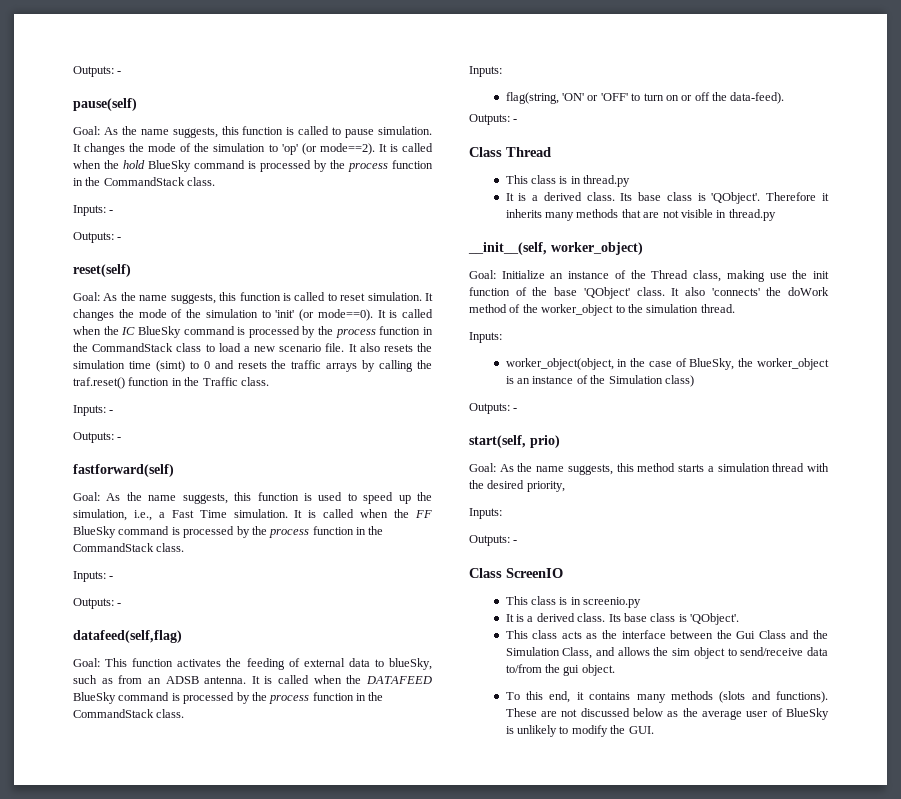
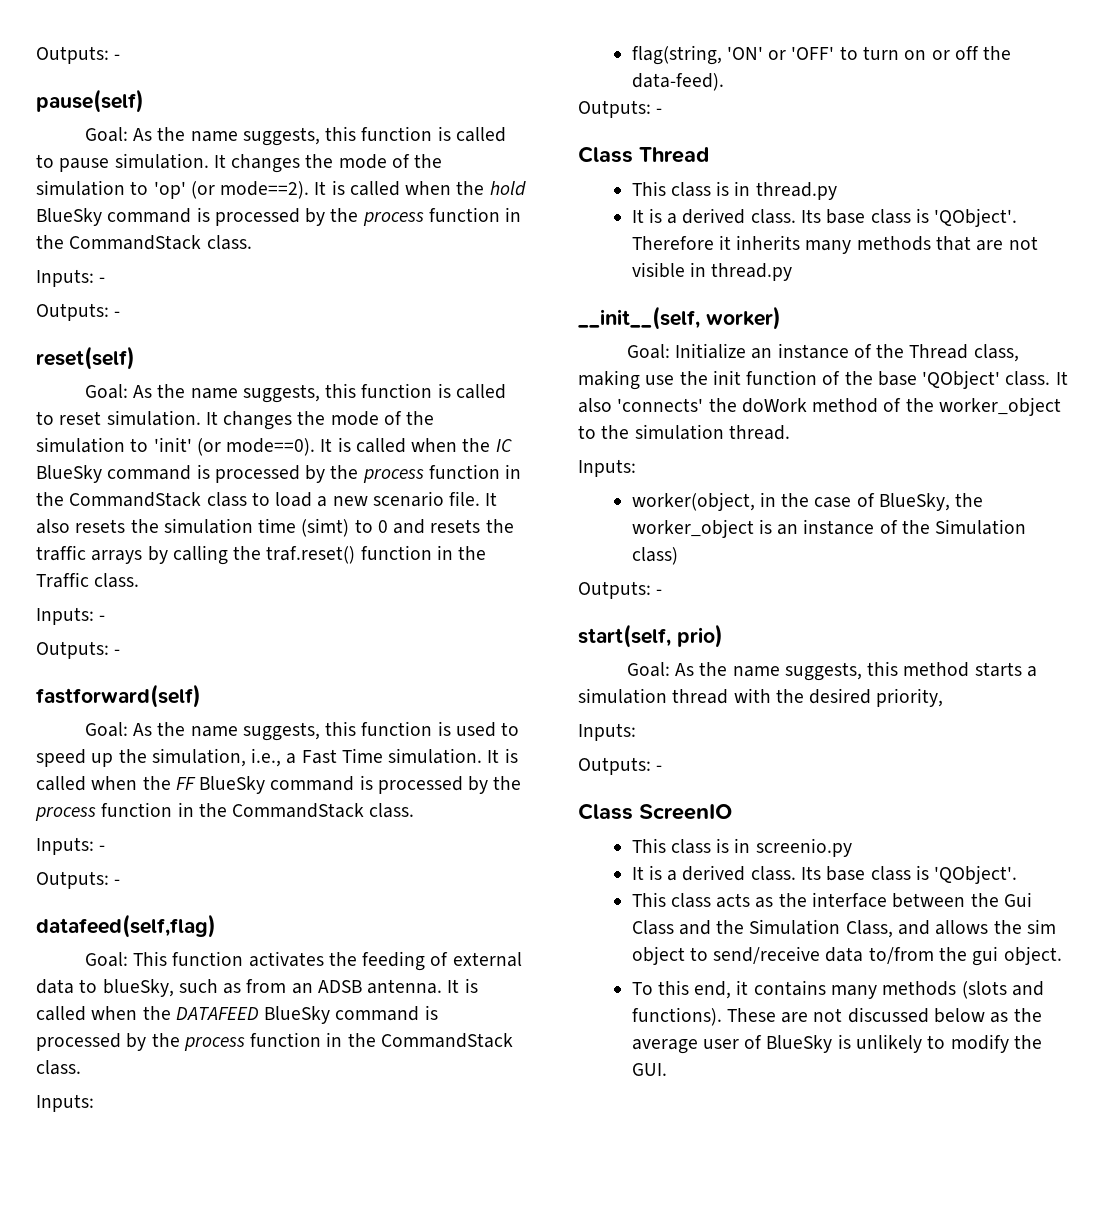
[551,242,643,255] worker_object) -> [706,306,781,330] worker)
[505,358,614,370] worker_object(object, -> [631,492,755,511] worker(object,

